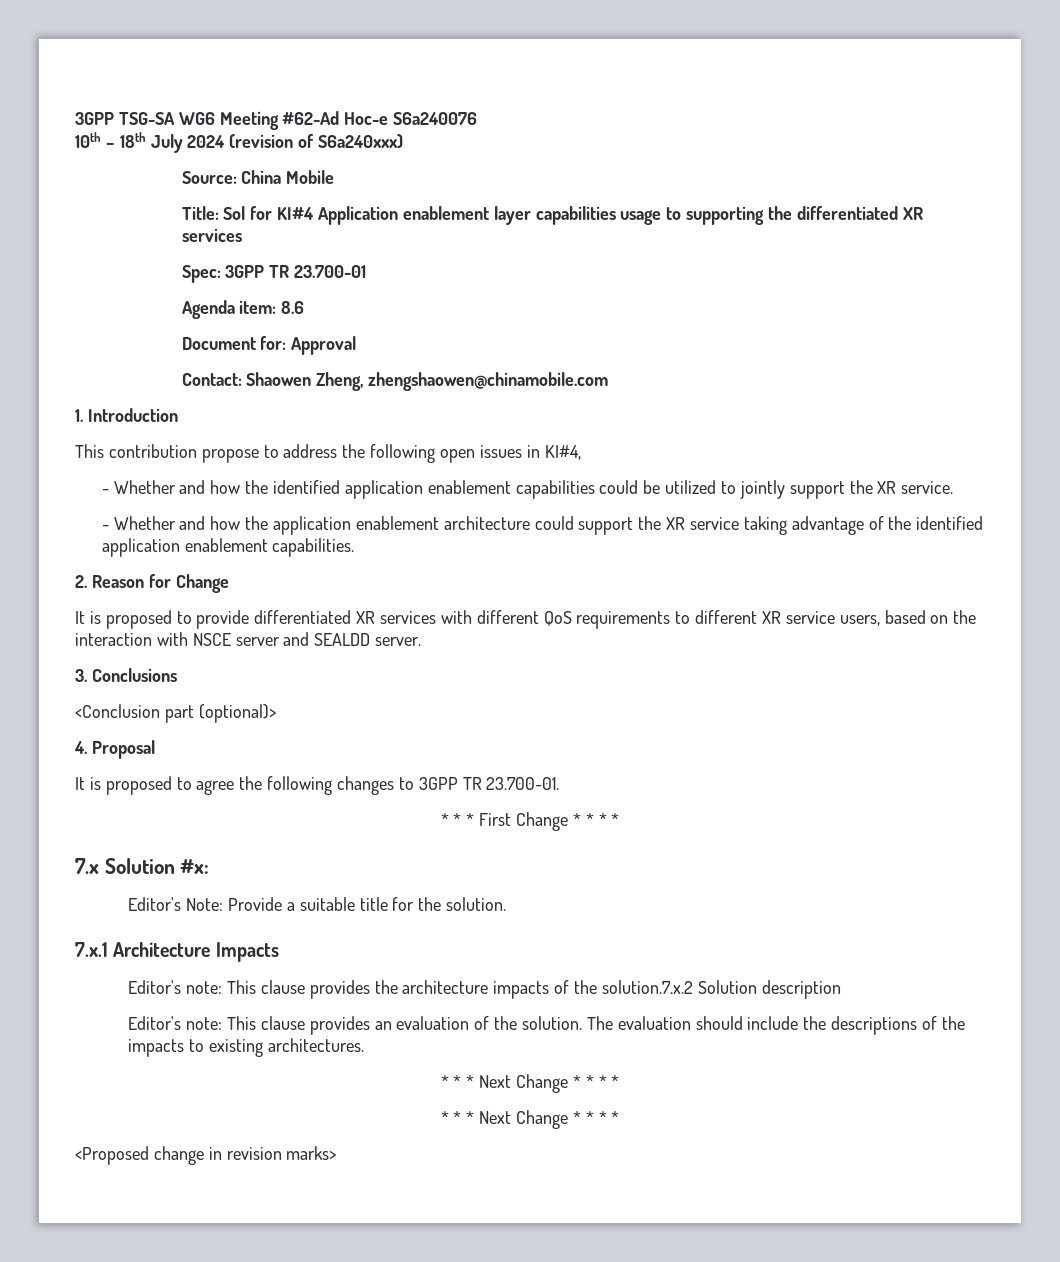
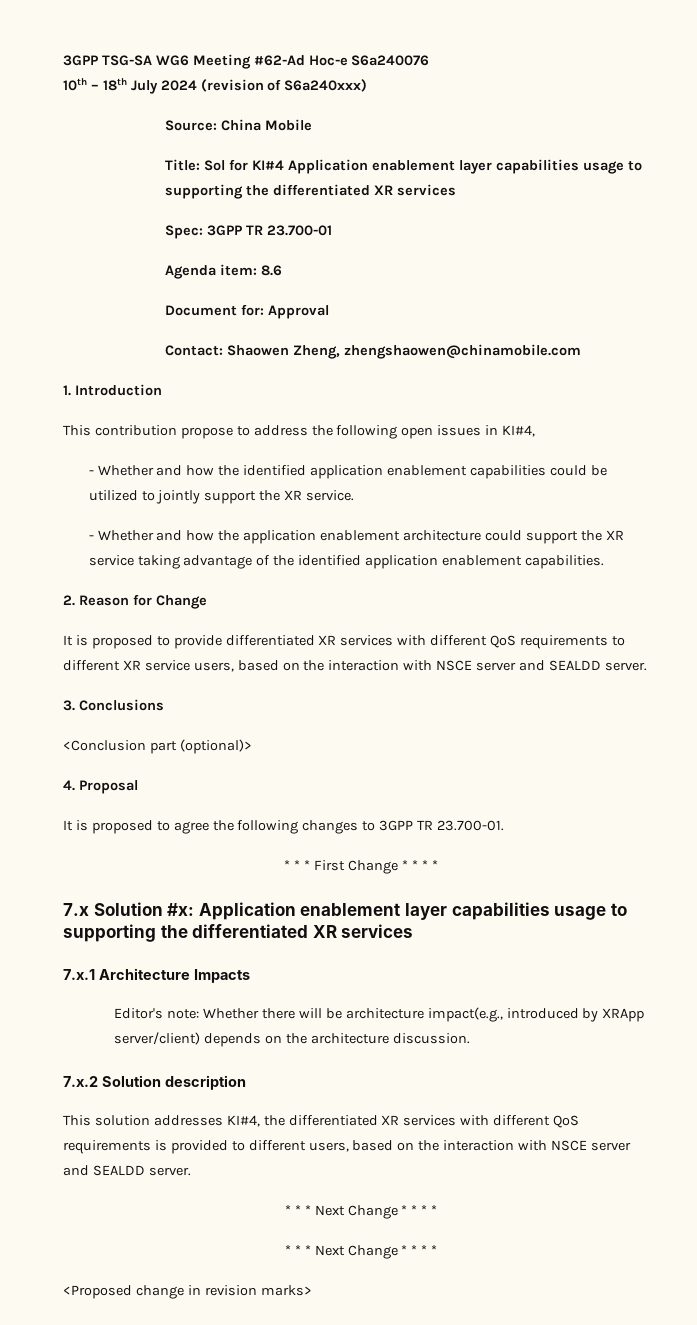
[128,897,507,911] // Editor's Note: Provide a suitable title for the solution. -> [198,902,627,920] [63,924,414,942] Application enablement layer capabilities usage to supporting the differentiated XR services
[227,980,841,999] [128,1016,965,1035] [128,1038,364,1057] This clause provides the architecture impacts of the solution.7.x.2 Solution description // Editor's note: This clause provides an evaluation of the solution. The evaluation should include the descriptions of the impacts to existing architectures. -> [203,1007,645,1022] [114,1032,470,1047] [63,1075,246,1090] [63,1115,580,1128] [63,1140,631,1154] [63,1165,191,1176] Whether there will be architecture impact(e.g., introduced by XRApp server/client) depends on the architecture discussion. // 7.x.2 Solution description // This solution addresses KI#4, the differentiated XR services with different QoS requirements is provided to different users, based on the interaction with NSCE server and SEALDD server.

